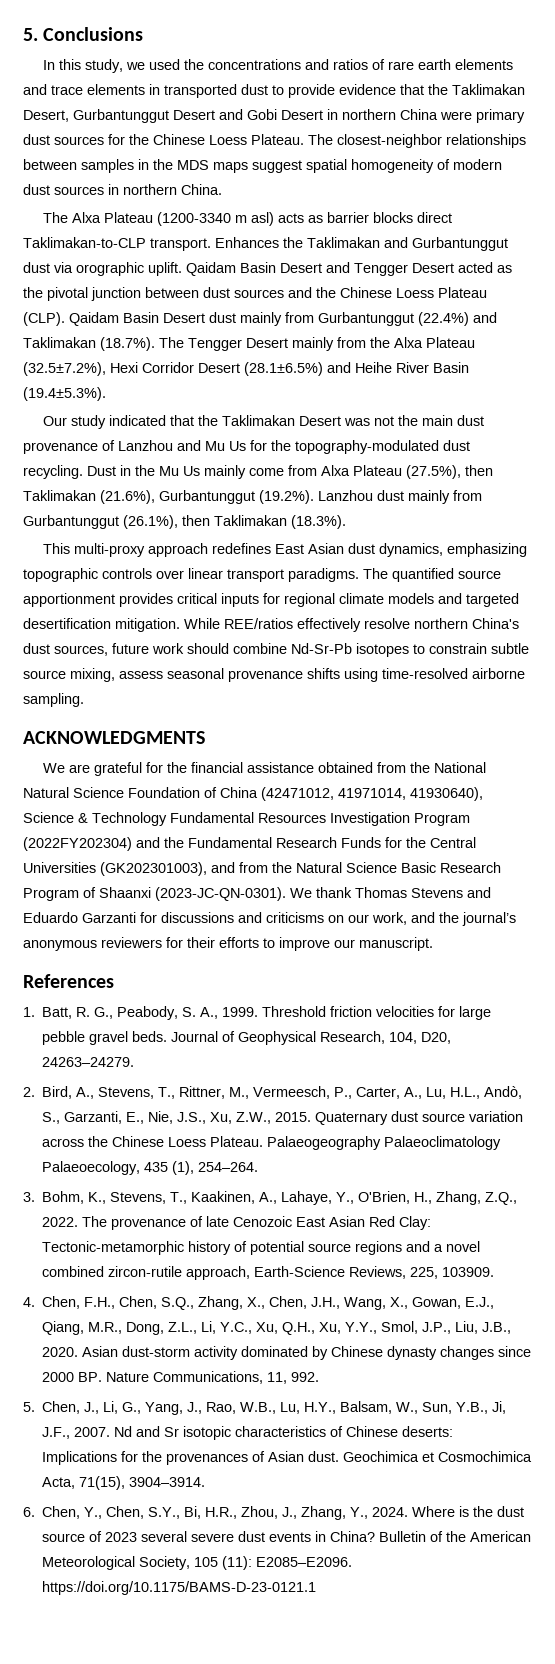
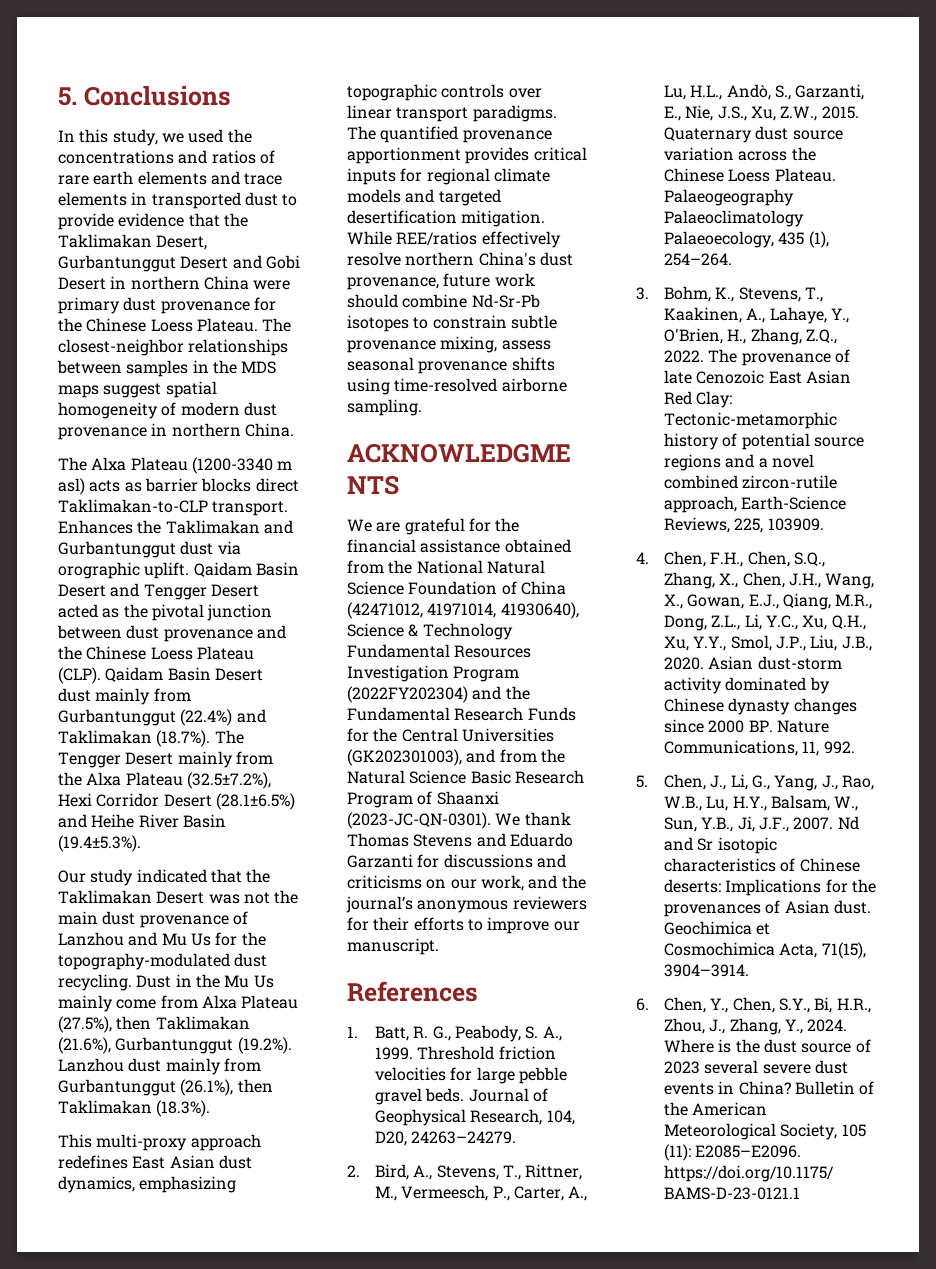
[54,136,104,145] sources -> [160,301,250,314] provenance
[54,186,104,195] sources -> [58,427,147,440] provenance
[234,289,284,298] sources -> [163,629,253,642] provenance
[458,570,501,579] source -> [462,130,552,143] provenance
[54,645,108,656] sources, -> [347,277,439,290] provenance,
[23,670,66,679] source -> [347,340,436,353] provenance

